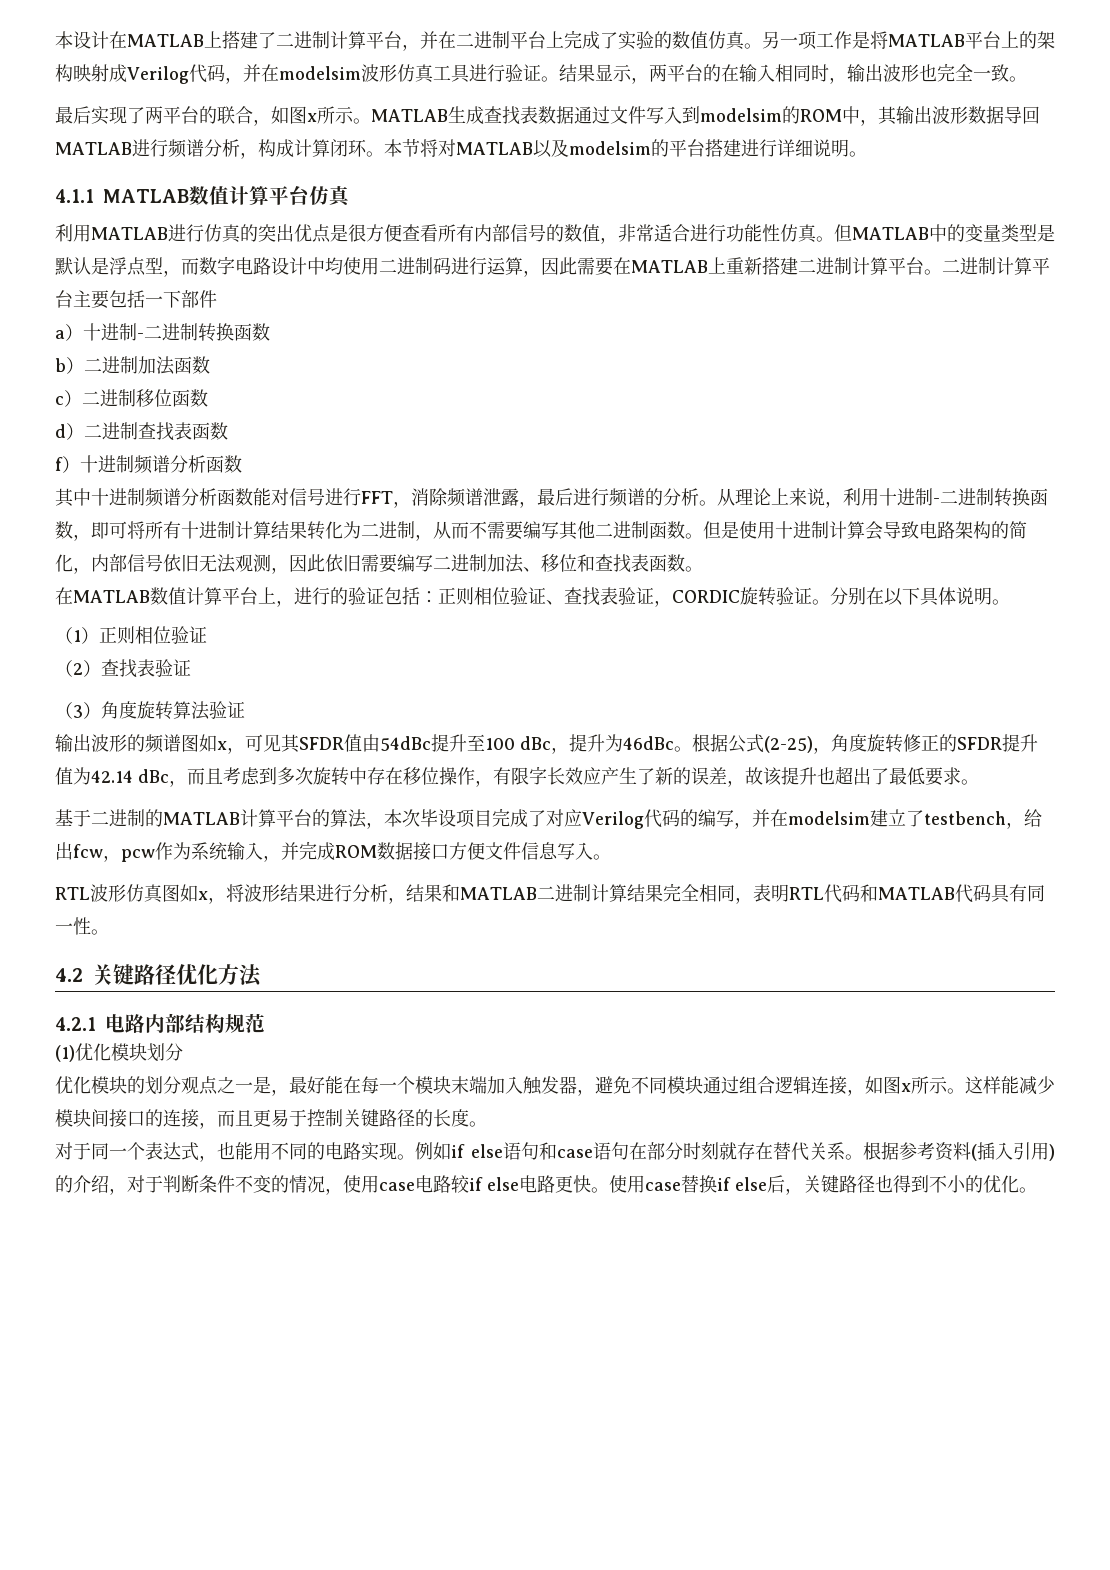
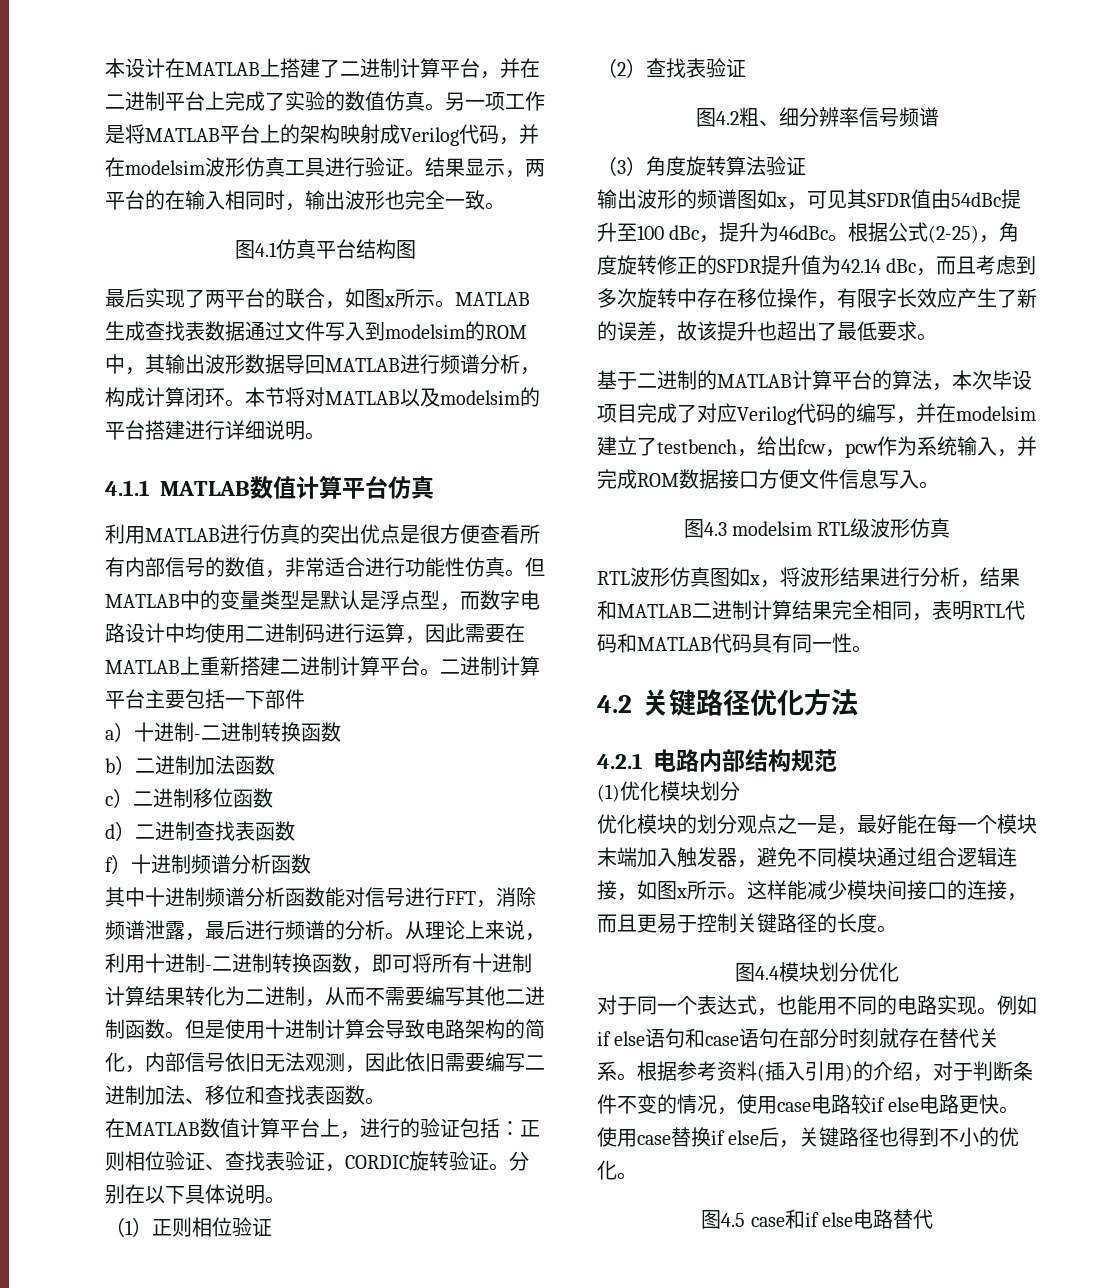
(1027, 79) none -> [234,239,416,259] // 图4.1仿真平台结构图
(191, 667) none -> [695,107,939,127] // 图4.2粗、细分辨率信号频谱
(611, 857) none -> [683,518,951,538] // 图4.3 modelsim RTL级波形仿真
(487, 1124) none -> [735,962,899,982] // 图4.4模块划分优化
(1037, 1190) none -> [701,1209,933,1229] // 图4.5 case和if else电路替代

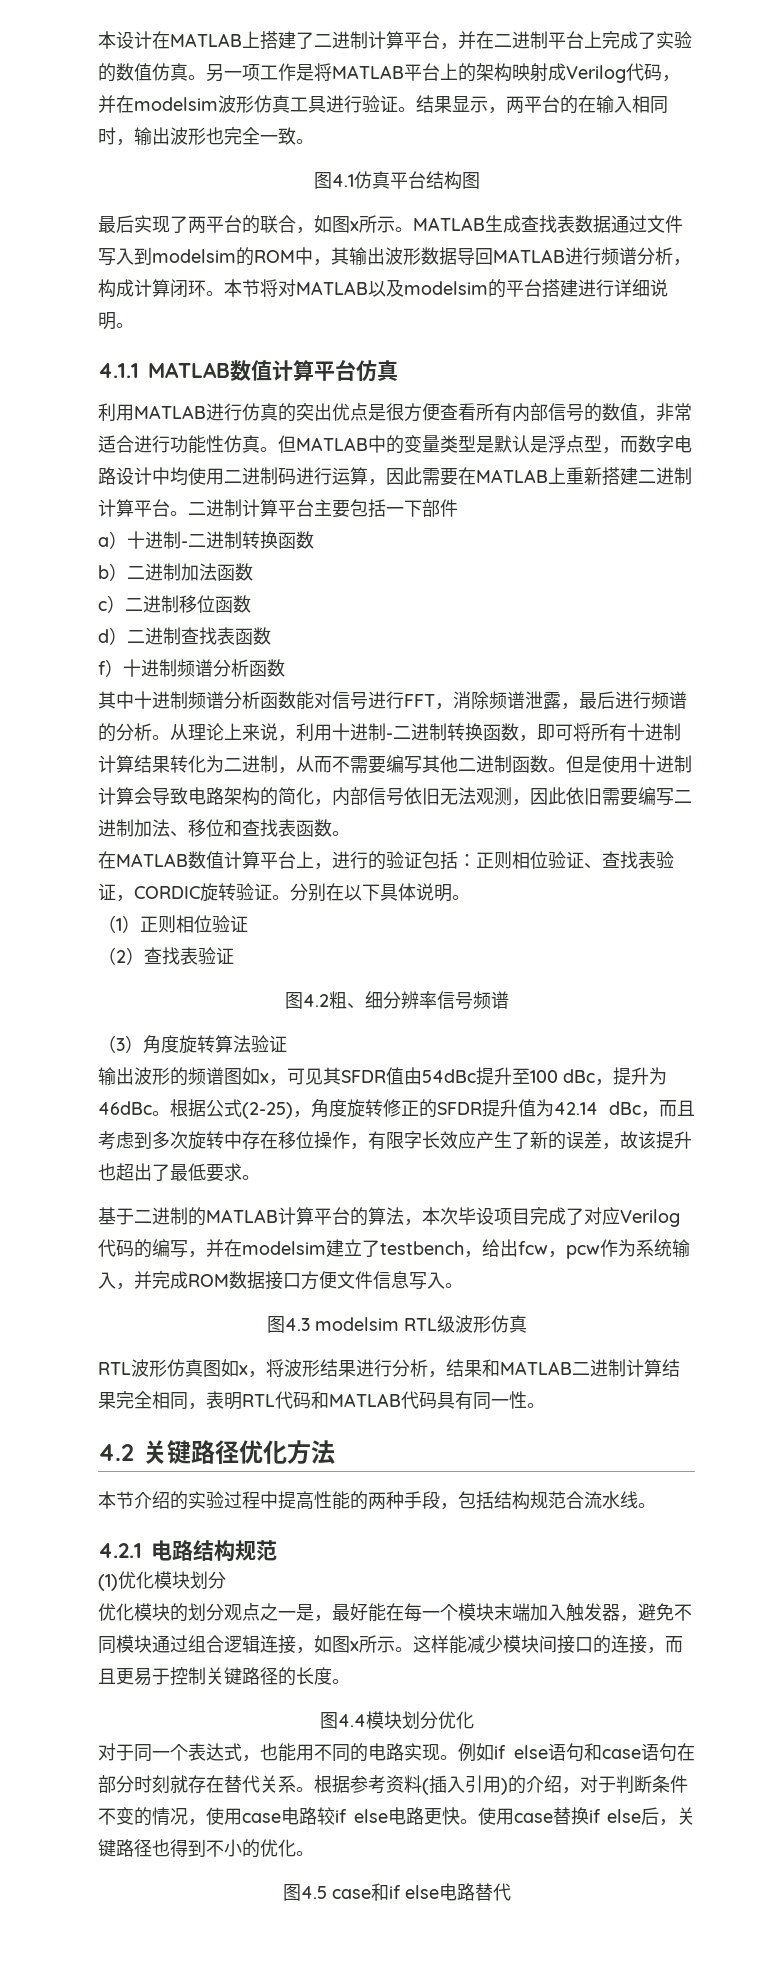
(858, 702) none -> [98,1491,656,1510] // 本节介绍的实验过程中提高性能的两种手段，包括结构规范合流水线。
[699,749,745,772] 内部 -> (193, 1550) none

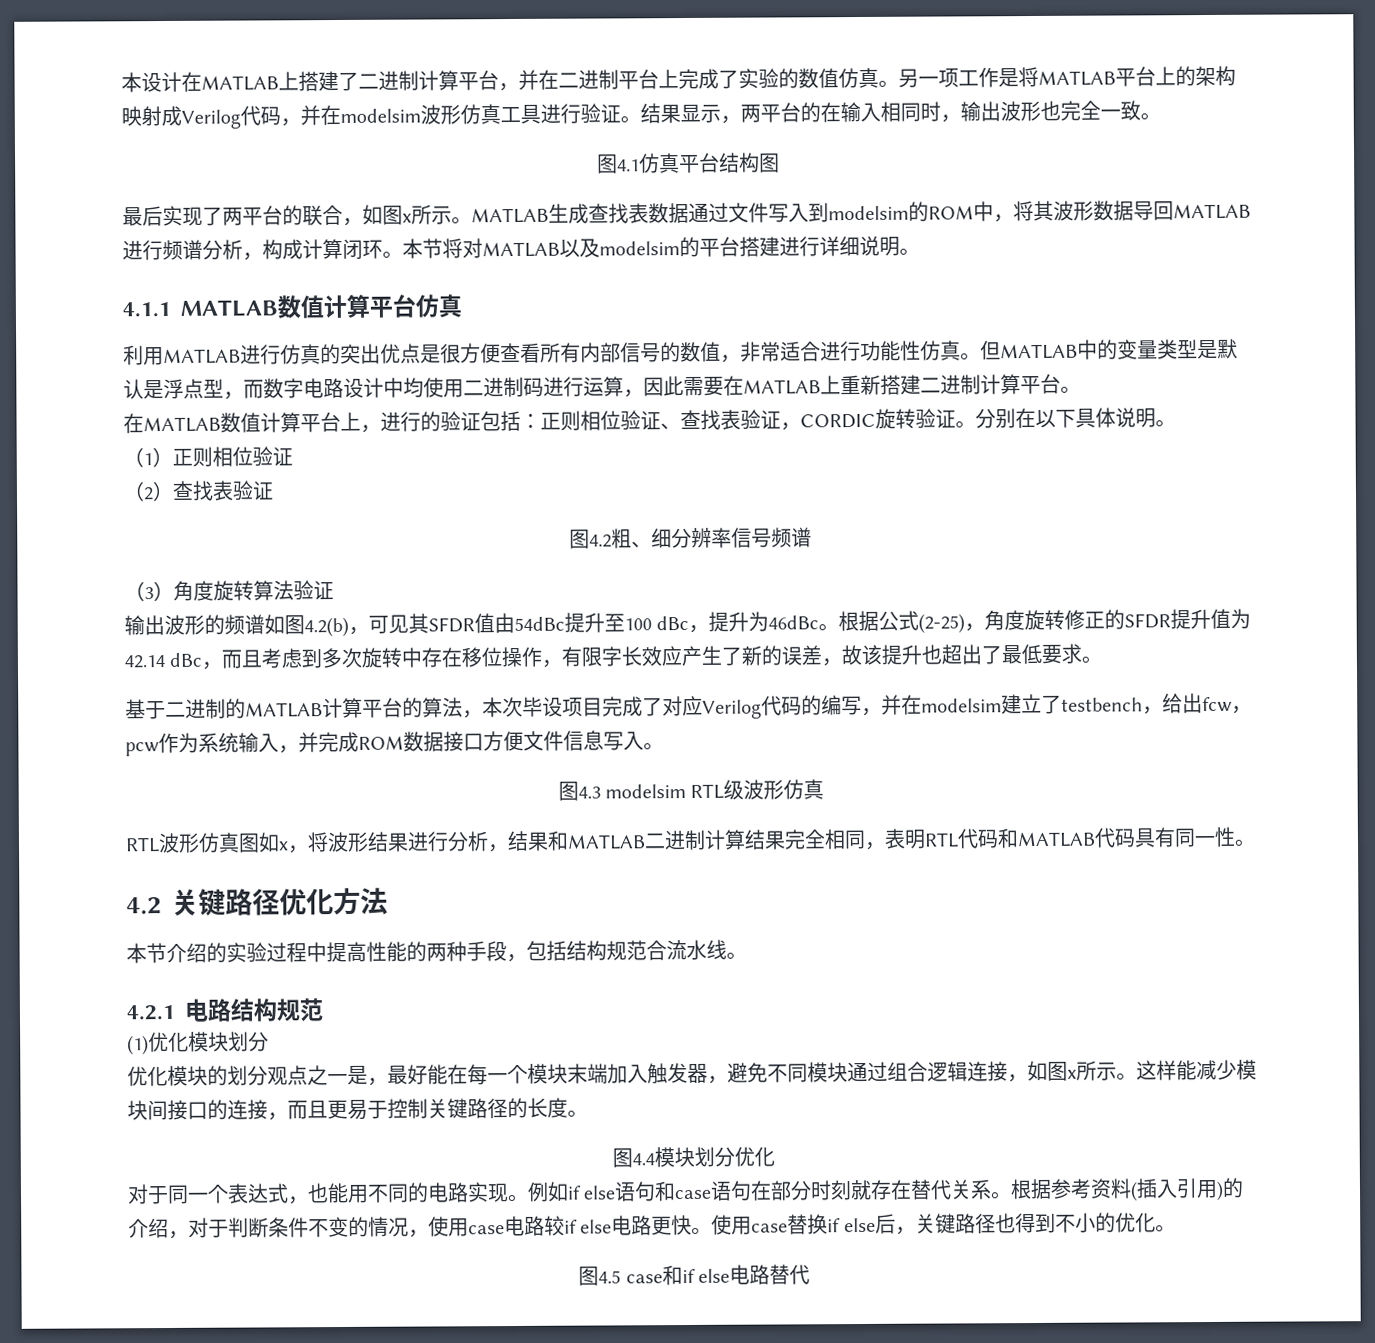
[331,247,385,266] 其输出 -> [1013,200,1054,222] 将其
[188,499,458,518] [98,531,314,549] [98,563,253,581] [98,595,251,613] [98,627,271,645] [98,659,285,677] [98,691,687,710] [98,723,681,742] [98,755,692,774] [98,787,692,806] [98,819,350,837] 二进制计算平台主要包括一下部件 // a）十进制-二进制转换函数 // b）二进制加法函数 // c）二进制移位函数 // d）二进制查找表函数 // f）十进制频谱分析函数 // 其中十进制频谱分析函数能对信号进行FFT，消除频谱泄露，最后进行频谱的分析。从理论上来说，利用十进制-二进制转换函数，即可将所有十进制计算结果转化为二进制，从而不需要编写其他二进制函数。但是使用十进制计算会导致电路架构的简化，内部信号依旧无法观测，因此依旧需要编写二进制加法、移位和查找表函数。 -> (1081, 389) none
[224,1067,269,1085] 图如x -> [264,614,349,638] 如图4.2(b)

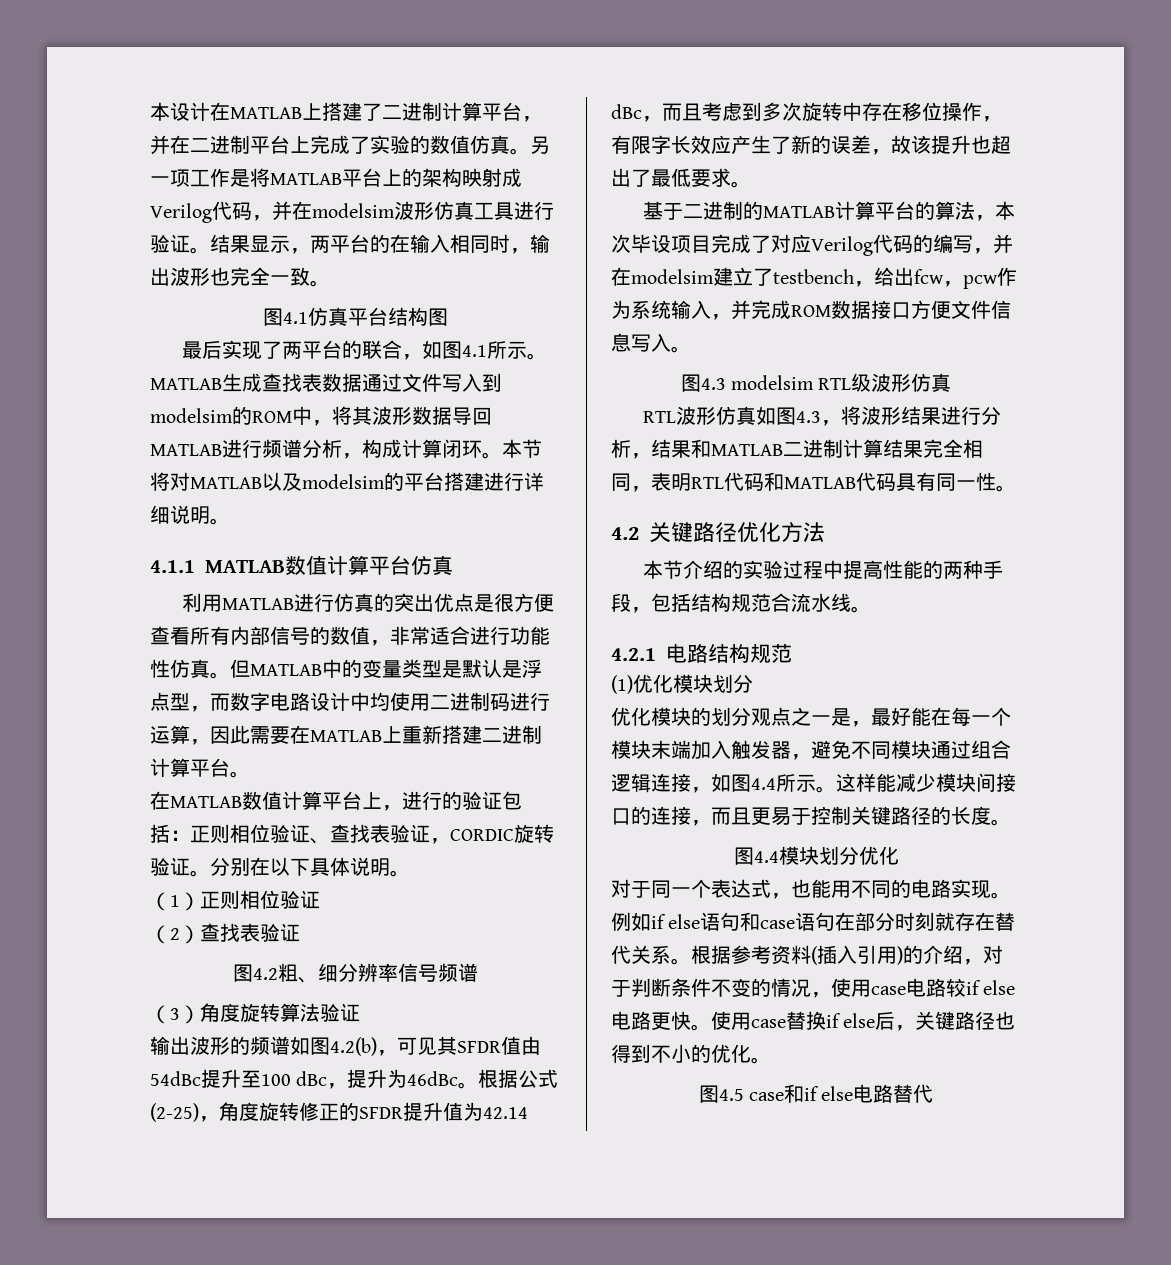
[402,213,412,223] x -> [462,345,488,357] 4.1
[238,832,289,853] 图如x -> [756,406,822,425] 如图4.3
[1067,1069,1077,1079] x -> [751,778,776,790] 4.4

